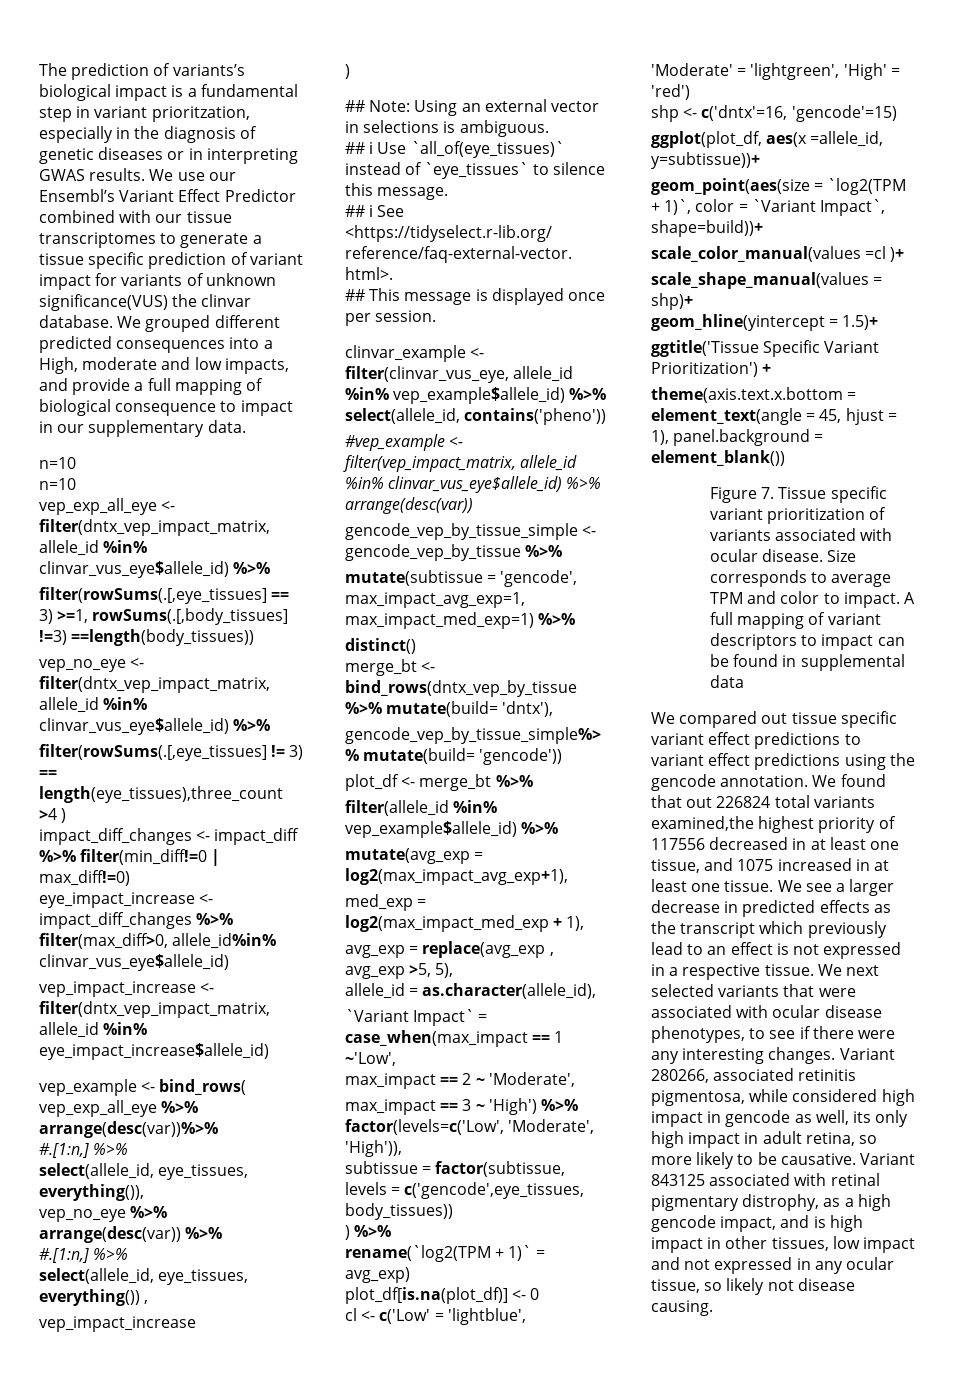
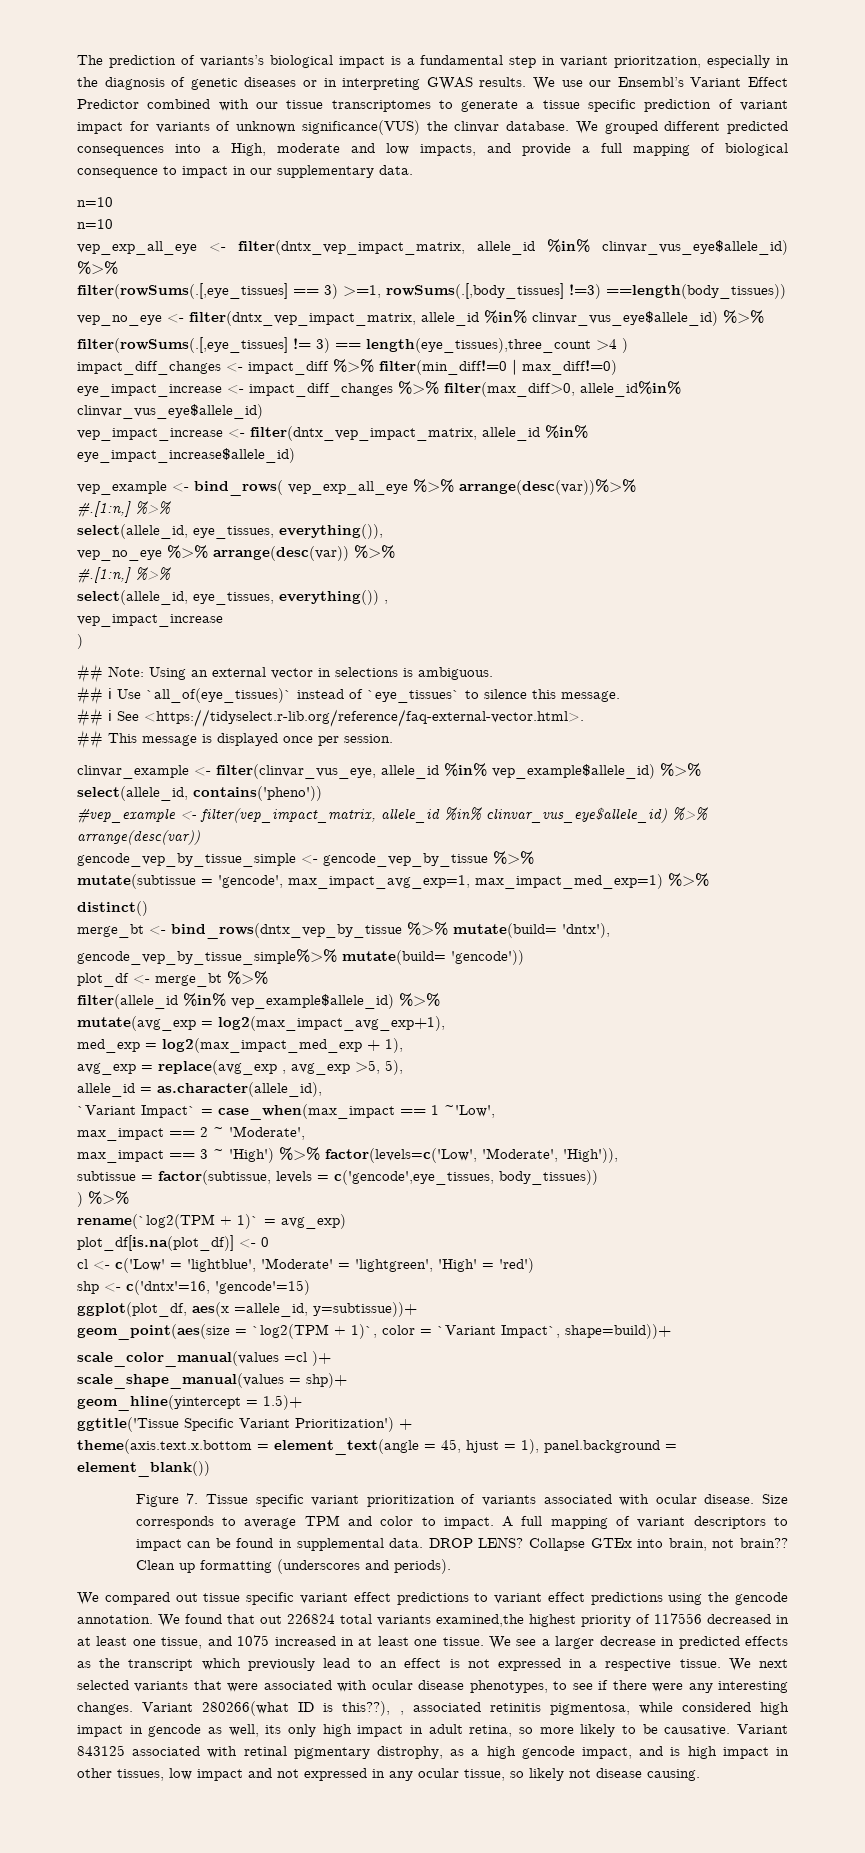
[710,675,745,688] data -> [389,1537,789,1551] [135,1559,451,1574] data. DROP LENS? Collapse GTEx into brain, not brain?? Clean up formatting (underscores and periods).
[651,1069,709,1083] 280266, -> [202,1701,404,1716] 280266(what ID is this??), ,

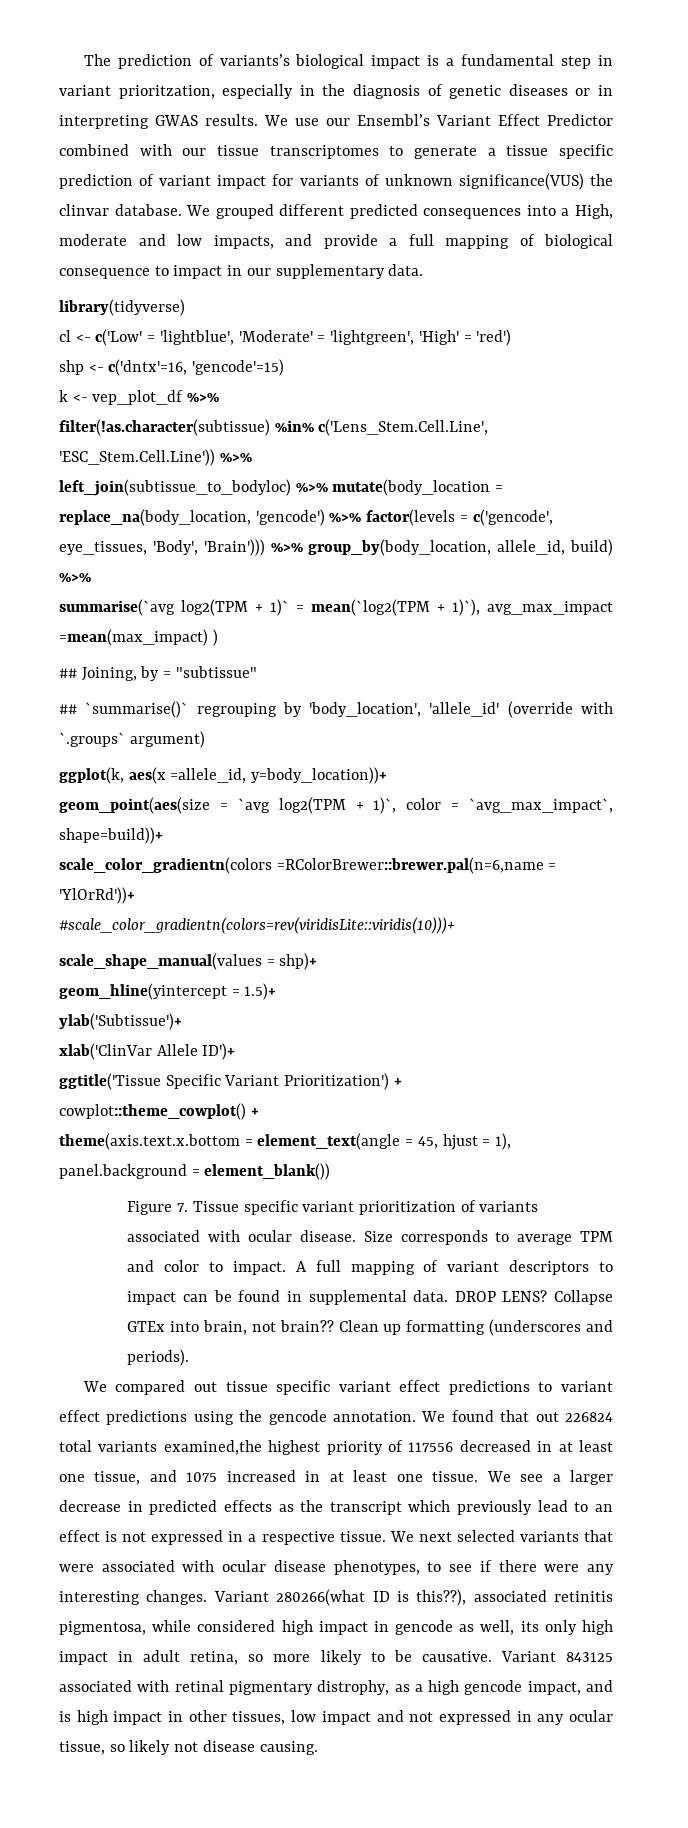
[77,197,113,207] [77,219,113,229] [77,239,788,255] [77,261,118,275] [77,283,786,299] [77,310,764,326] [77,337,628,353] [77,359,617,375] [77,381,681,397] [77,404,263,419] [77,425,588,441] [77,448,295,463] [77,479,636,496] [77,501,171,517] [77,524,383,539] [77,545,395,561] [77,567,171,583] [77,590,388,605] [77,614,223,627] [77,634,83,649] [77,664,493,683] [77,686,620,705] [77,708,584,727] [77,730,393,749] [77,763,701,779] [77,786,322,801] [77,807,708,823] [77,830,200,845] [77,851,534,867] [77,873,709,889] [77,901,148,916] [77,922,610,939] [77,949,524,965] [77,971,268,987] [77,993,440,1009] [77,1016,445,1031] [77,1038,403,1053] [77,1060,403,1075] [77,1082,322,1097] [77,1104,495,1120] [77,1126,305,1141] [77,1147,618,1163] [77,1170,598,1185] [77,1191,129,1207] [77,1214,346,1229] [77,1235,269,1251] n=10 // n=10 // vep_exp_all_eye <- filter(dntx_vep_impact_matrix, allele_id %in% clinvar_vus_eye$allele_id) %>% // filter(rowSums(.[,eye_tissues] == 3) >=1, rowSums(.[,body_tissues] !=3) ==length(body_tissues)) // vep_no_eye <- filter(dntx_vep_impact_matrix, allele_id %in% clinvar_vus_eye$allele_id) %>% // filter(rowSums(.[,eye_tissues] != 3) == length(eye_tissues),three_count >4 ) // impact_diff_changes <- impact_diff %>% filter(min_diff!=0 | max_diff!=0) // eye_impact_increase <- impact_diff_changes %>% filter(max_diff>0, allele_id%in% clinvar_vus_eye$allele_id) // vep_impact_increase <- filter(dntx_vep_impact_matrix, allele_id %in% eye_impact_increase$allele_id) // vep_example <- bind_rows( vep_exp_all_eye %>% arrange(desc(var))%>% // #.[1:n,] %>% // select(allele_id, eye_tissues, everything()), // vep_no_eye %>% arrange(desc(var)) %>% // #.[1:n,] %>% // select(allele_id, eye_tissues, everything()) , // vep_impact_increase // ) // ## Note: Using an external vector in selections is ambiguous. // ## ℹ Use `all_of(eye_tissues)` instead of `eye_tissues` to silence this message. // ## ℹ See <https://tidyselect.r-lib.org/reference/faq-external-vector.html>. // ## This message is displayed once per session. // clinvar_example <- filter(clinvar_vus_eye, allele_id %in% vep_example$allele_id) %>% select(allele_id, contains('pheno')) // #vep_example <- filter(vep_impact_matrix, allele_id %in% clinvar_vus_eye$allele_id) %>% arrange(desc(var)) // gencode_vep_by_tissue_simple <- gencode_vep_by_tissue %>% // mutate(subtissue = 'gencode', max_impact_avg_exp=1, max_impact_med_exp=1) %>% // distinct() // merge_bt <- bind_rows(dntx_vep_by_tissue %>% mutate(build= 'dntx'), // gencode_vep_by_tissue_simple%>% mutate(build= 'gencode')) // plot_df <- merge_bt %>% // filter(allele_id %in% vep_example$allele_id) %>% // mutate(avg_exp = log2(max_impact_avg_exp+1), // med_exp = log2(max_impact_med_exp + 1), // avg_exp = replace(avg_exp , avg_exp >5, 5), // allele_id = as.character(allele_id), // `Variant Impact` = case_when(max_impact == 1 ~'Low', // max_impact == 2 ~ 'Moderate', // max_impact == 3 ~ 'High') %>% factor(levels=c('Low', 'Moderate', 'High')), // subtissue = factor(subtissue, levels = c('gencode',eye_tissues, body_tissues)) // ) %>% // rename(`log2(TPM + 1)` = avg_exp) // plot_df[is.na(plot_df)] <- 0 -> [59,299,185,316] library(tidyverse)
[77,1302,187,1317] ggplot(plot_df, -> [59,390,220,405] [59,419,489,436] [59,449,252,466] [59,479,504,496] [59,509,553,526] [59,539,613,556] [59,573,91,582] [59,599,613,616] [59,629,218,646] [59,666,257,681] [59,701,614,718] [59,731,205,748] [59,767,124,784] k <- vep_plot_df %>% // filter(!as.character(subtissue) %in% c('Lens_Stem.Cell.Line', 'ESC_Stem.Cell.Line')) %>% // left_join(subtissue_to_bodyloc) %>% mutate(body_location = replace_na(body_location, 'gencode') %>% factor(levels = c('gencode', eye_tissues, 'Body', 'Brain'))) %>% group_by(body_location, allele_id, build) %>% // summarise(`avg log2(TPM + 1)` = mean(`log2(TPM + 1)`), avg_max_impact =mean(max_impact) ) // ## Joining, by = "subtissue" // ## `summarise()` regrouping by 'body_location', 'allele_id' (override with `.groups` argument) // ggplot(k,
[313,1302,417,1317] y=subtissue))+ -> [251,767,388,784] y=body_location))+
[252,1324,329,1339] `log2(TPM -> [237,797,346,814] `avg log2(TPM
[437,1325,560,1338] `Variant Impact`, -> [469,798,613,813] `avg_max_impact`,
[77,1351,331,1367] scale_color_manual(values =cl )+ -> [59,857,557,874] [59,887,135,904] [59,917,455,934] scale_color_gradientn(colors =RColorBrewer::brewer.pal(n=6,name = 'YlOrRd'))+ // #scale_color_gradientn(colors=rev(viridisLite::viridis(10)))+
(302, 1402) none -> [59,1013,182,1030] [59,1043,236,1060] // ylab('Subtissue')+ // xlab('ClinVar Allele ID')+
(412, 1424) none -> [59,1103,259,1120] // cowplot::theme_cowplot() +
[399,1711,404,1715] , -> (467, 1597) none

